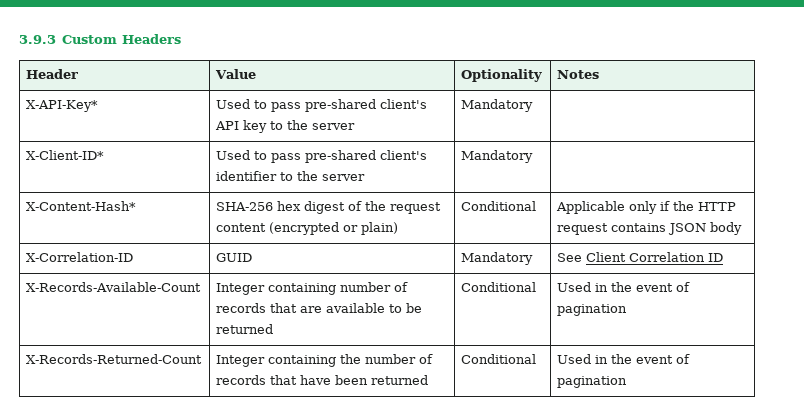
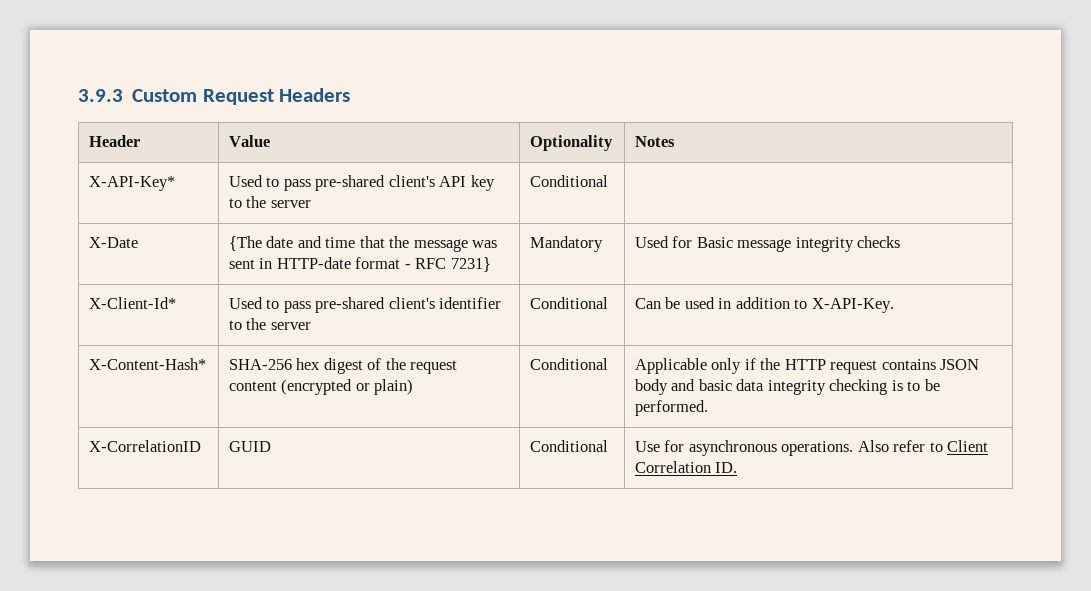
(118, 39) none -> [202,89,274,105] Request
[461,99,534,112] [26,150,105,160] Mandatory | // X-Client-ID* -> [530,175,609,187] [89,237,139,248] [229,236,498,252] [229,257,491,272] [530,236,604,252] [635,236,901,252] [89,297,177,309] Conditional | // X-Date | {The date and time that the message was sent in HTTP-date format - RFC 7231} | Mandatory | Used for Basic message integrity checks // X-Client-Id*
[461,150,534,163] Mandatory | -> [530,297,609,309] [635,297,894,313] Conditional | Can be used in addition to X-API-Key.
[26,252,134,262] [216,253,253,262] [461,252,534,265] [557,252,724,262] [26,282,202,292] [216,282,409,295] [216,303,423,313] [216,324,274,334] [461,282,537,292] [557,282,691,292] [557,304,628,316] [26,354,203,364] [216,354,434,367] [216,375,429,385] [461,354,537,364] [557,354,691,364] [557,376,628,388] // X-Correlation-ID | GUID | Mandatory | See Client Correlation ID // X-Records-Available-Count | Integer containing number of records that are available to be returned | Conditional | Used in the event of pagination // X-Records-Returned-Count | Integer containing the number of records that have been returned | Conditional | Used in the event of pagination -> [671,379,940,395] [635,400,709,416] [89,440,202,452] [229,441,272,452] [530,440,609,452] [635,440,989,456] [635,461,738,473] and basic data integrity checking is to be performed. // X-CorrelationID | GUID | Conditional | Use for asynchronous operations. Also refer to Client Correlation ID.

